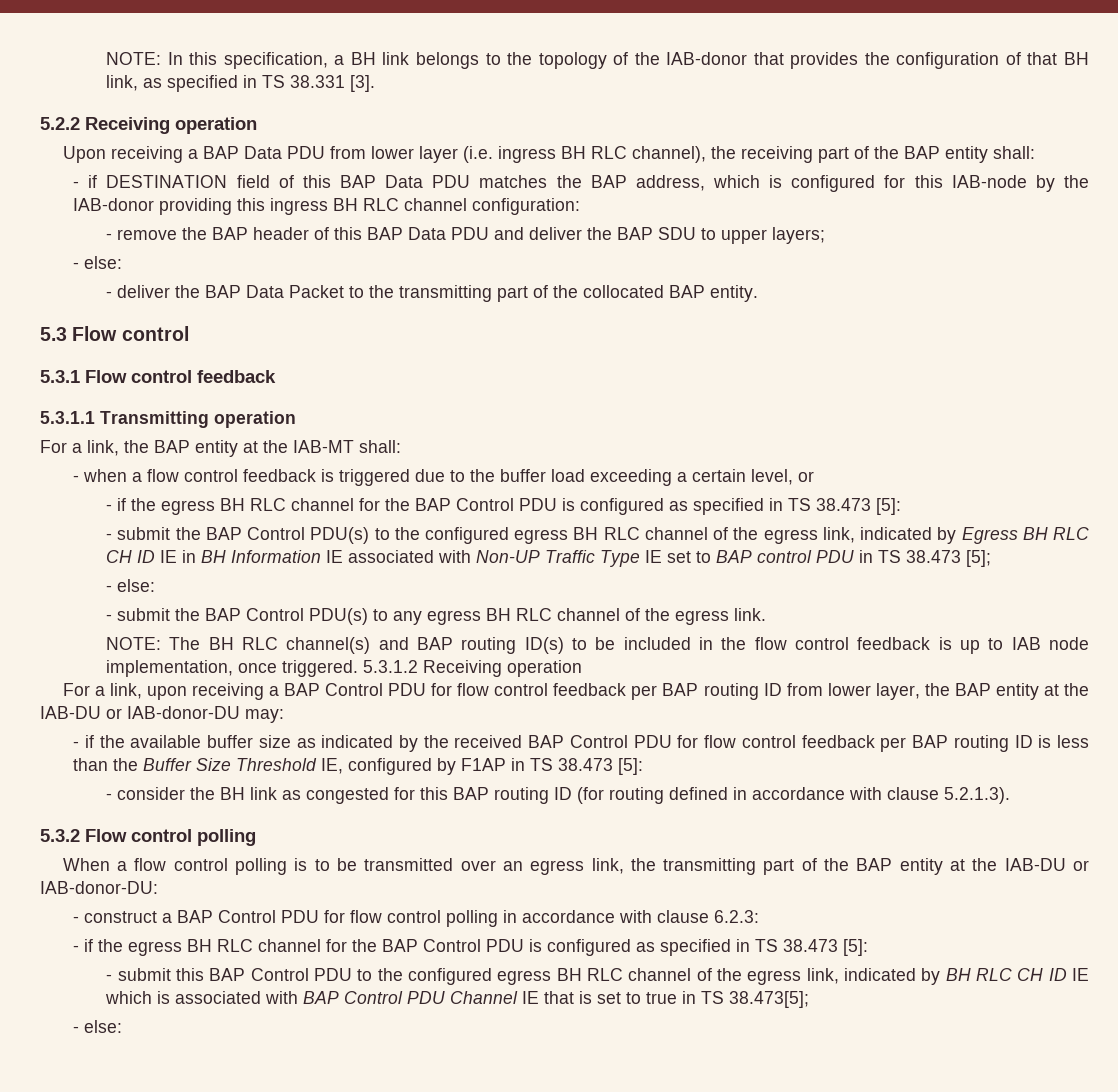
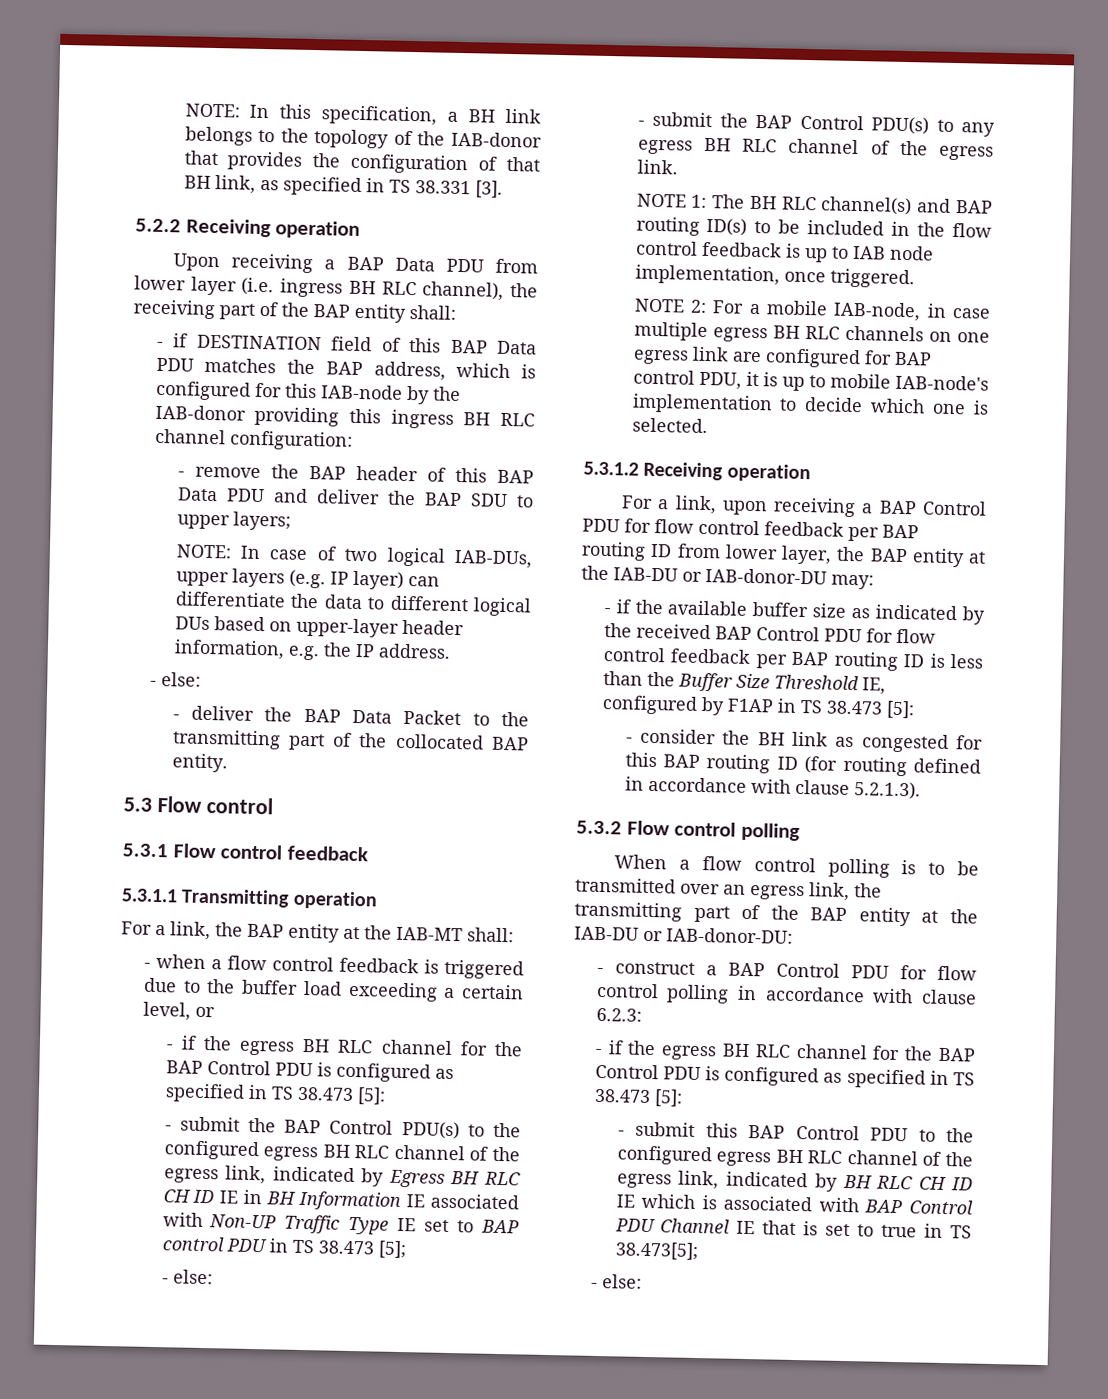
(826, 235) none -> [175,544,532,569] [175,568,440,590] [174,591,532,617] [174,616,464,638] [173,639,451,661] // NOTE: In case of two logical IAB-DUs, upper layers (e.g. IP layer) can differentiate the data to different logical DUs based on upper-layer header information, e.g. the IP address.
[106,637,162,650] NOTE: -> [635,193,708,208] NOTE 1:
(359, 668) none -> [633,298,990,322] [633,321,990,343] [632,346,932,369] [632,369,989,392] [631,393,989,415] [631,417,708,434] // NOTE 2: For a mobile IAB-node, in case multiple egress BH RLC channels on one egress link are configured for BAP control PDU, it is up to mobile IAB-node's implementation to decide which one is selected. //

